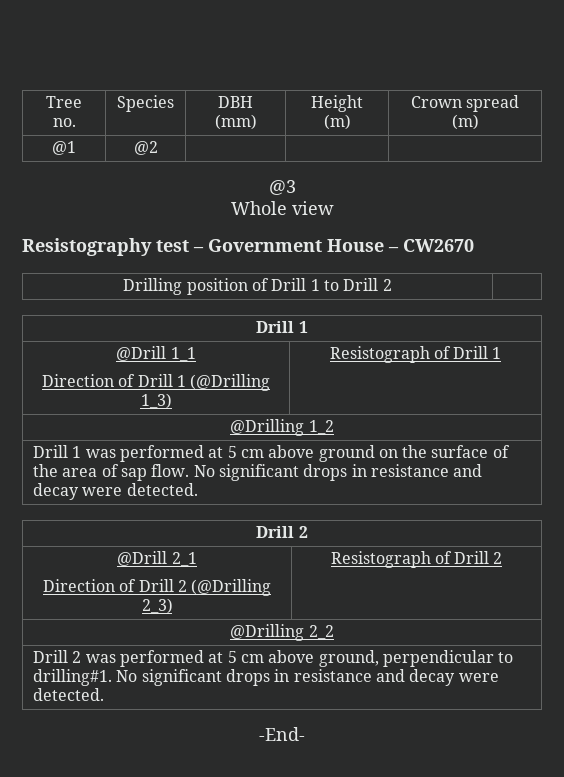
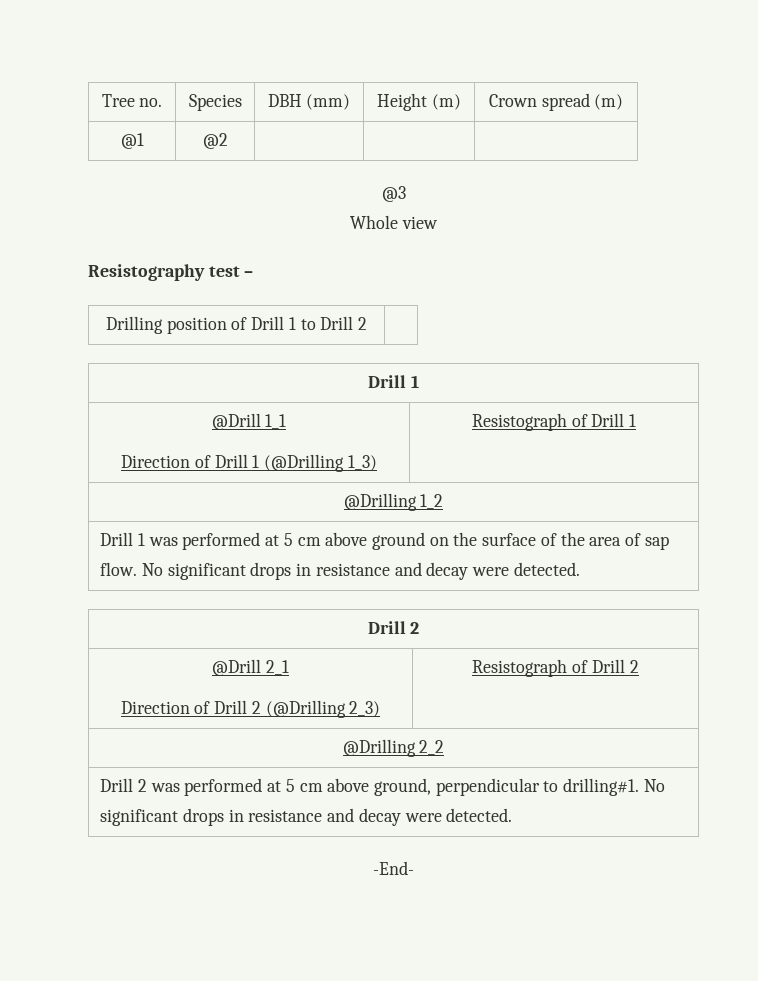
[208,239,474,252] Government House – CW2670 -> (254, 274) none

